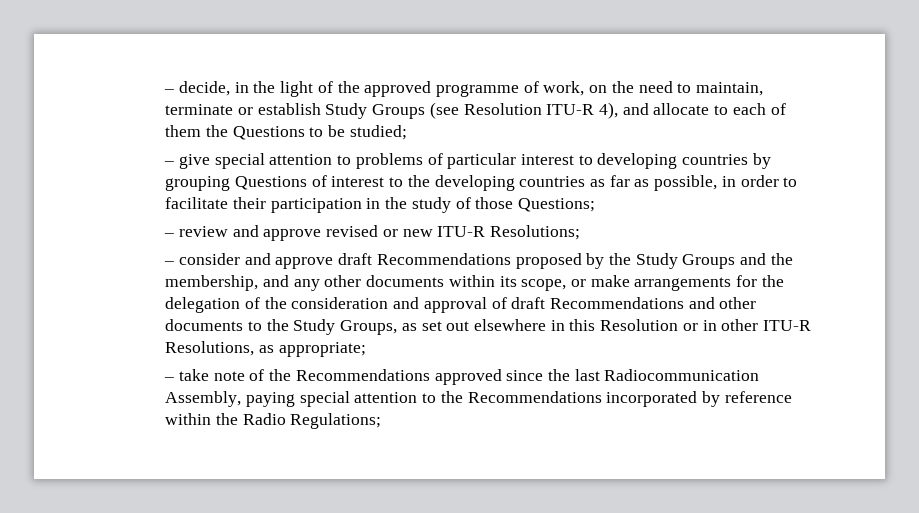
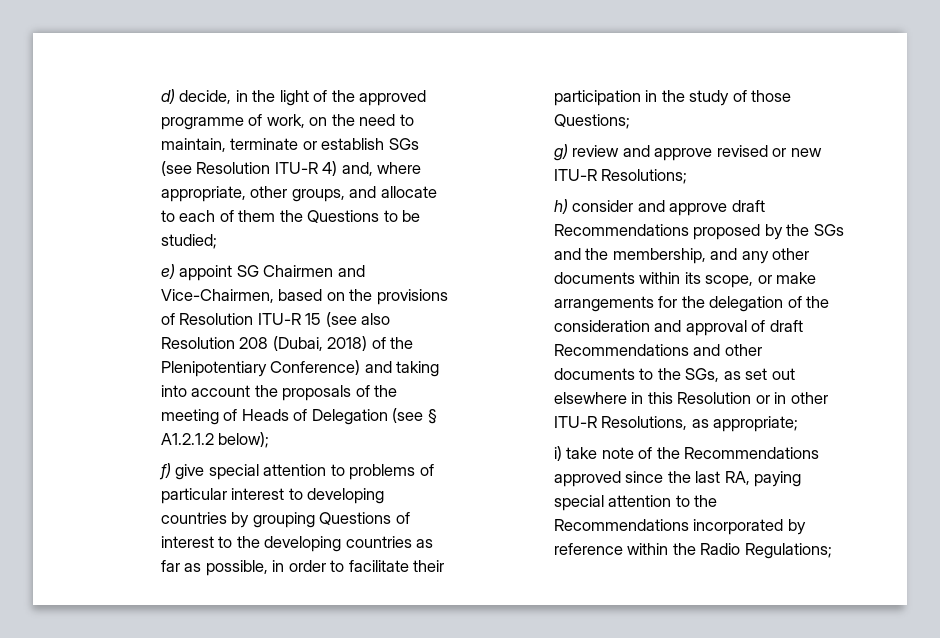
[164,89,175,93] – -> [160,89,175,104] d)
[325,103,426,119] Study Groups -> [388,138,419,150] SGs
[599,102,619,119] 4), -> [322,161,422,176] [160,186,345,202] 4) and, where appropriate, other groups,
[164,161,175,165] – -> [160,264,365,281] [160,289,448,305] [160,312,391,327] [160,336,414,351] [160,360,440,377] [160,385,398,401] [160,408,437,425] [160,432,270,448] [158,463,171,480] e) appoint SG Chairmen and Vice-Chairmen, based on the provisions of Resolution ITU-R 15 (see also Resolution 208 (Dubai, 2018) of the Plenipotentiary Conference) and taking into account the proposals of the meeting of Heads of Delegation (see § А1.2.1.2 below); // f)
[164,233,175,237] – -> [553,144,568,161] g)
[164,261,175,265] – -> [553,199,568,214] h)
[635,253,736,269] Study Groups -> [813,224,844,236] SGs
[293,319,398,335] Study Groups, -> [685,368,720,382] SGs,
[164,377,175,381] – -> [553,446,562,461] i)
[604,369,760,381] [165,391,242,407] Radiocommunication Assembly, -> [724,471,750,485] RA,

